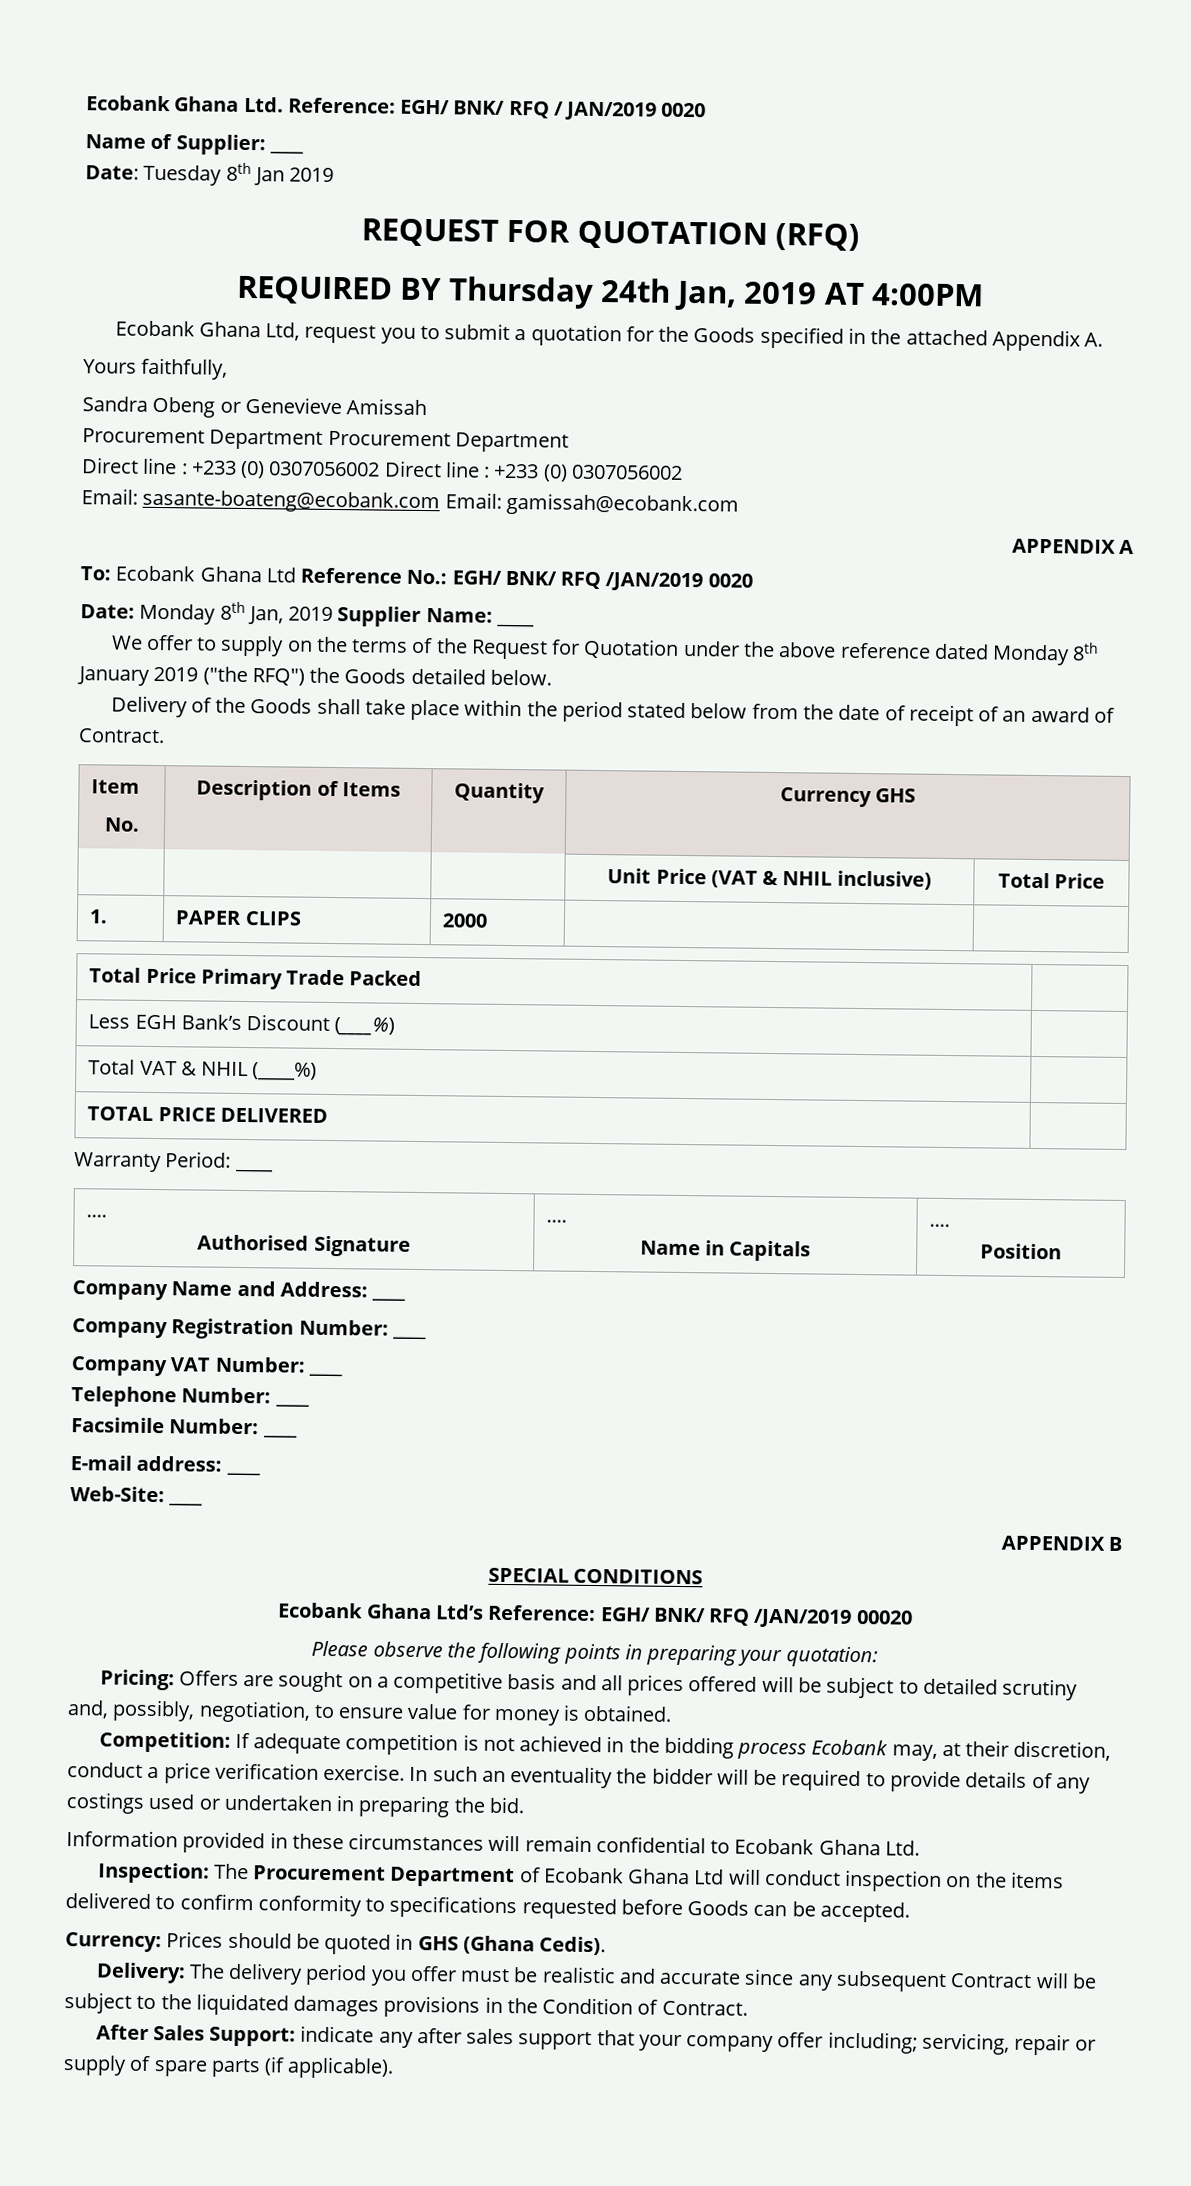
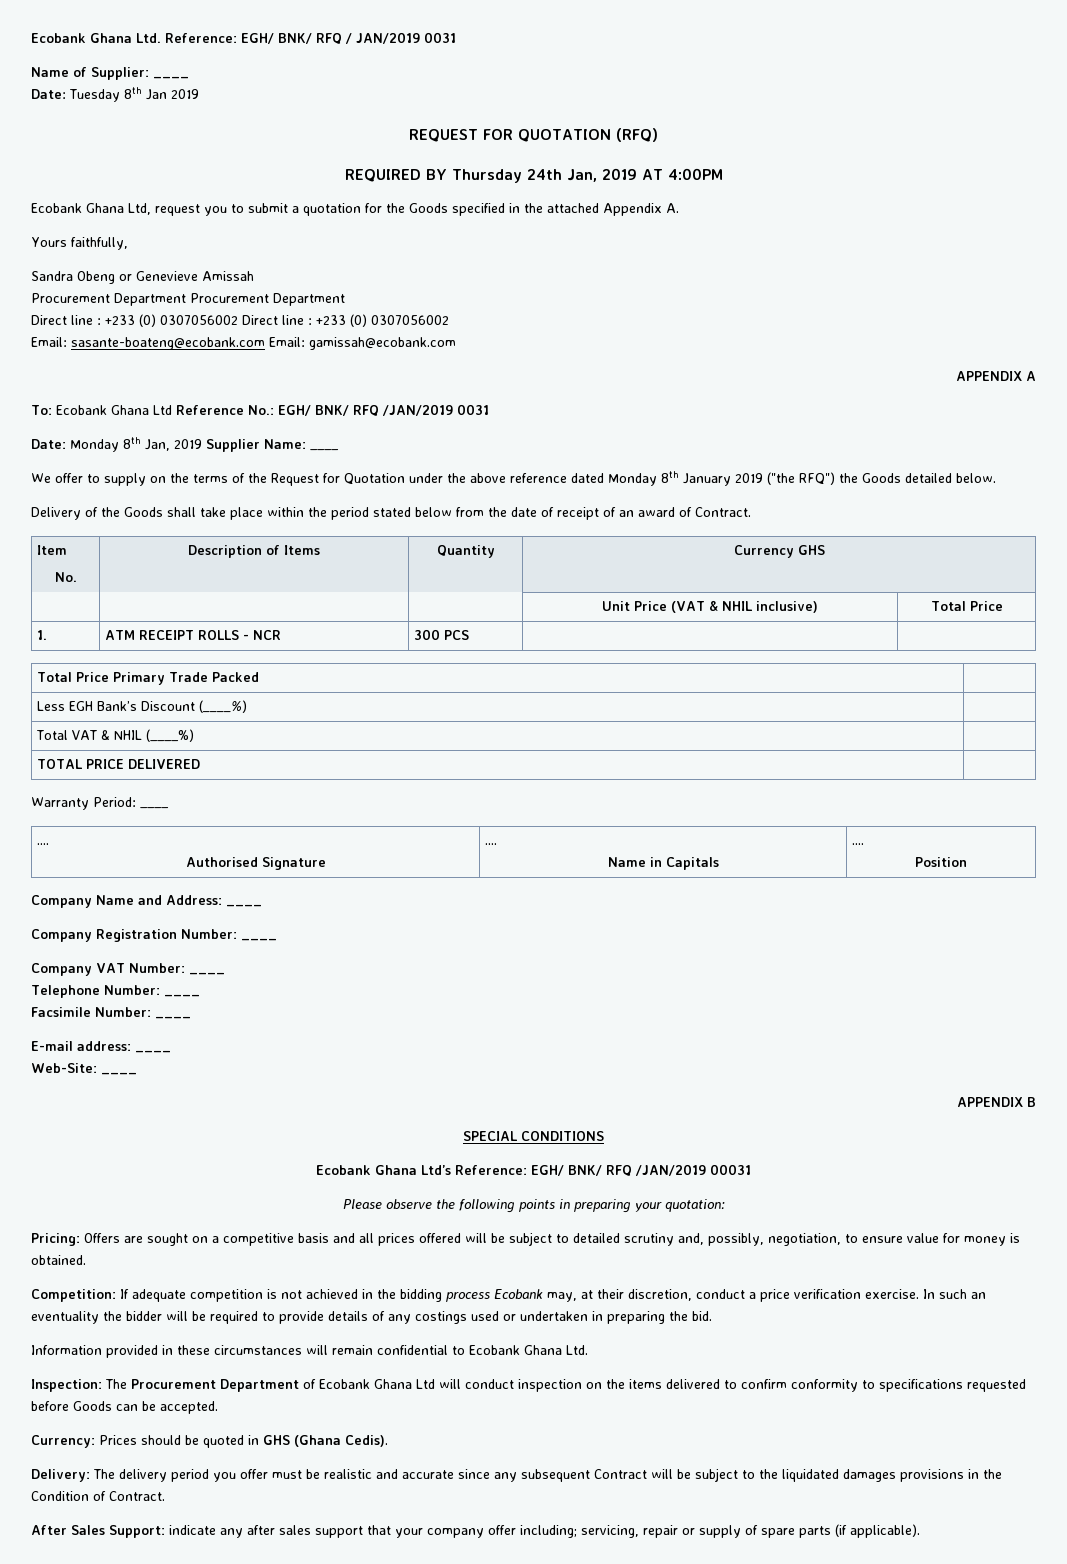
[661,102,707,118] 0020 -> [424,32,456,43] 0031
[707,573,753,588] 0020 -> [456,404,489,415] 0031
[175,910,302,926] [442,913,489,928] PAPER CLIPS | 2000 -> [104,630,281,640] [413,629,469,640] ATM RECEIPT ROLLS - NCR | 300 PCS
[855,1609,913,1625] 00020 -> [710,1164,751,1175] 00031

